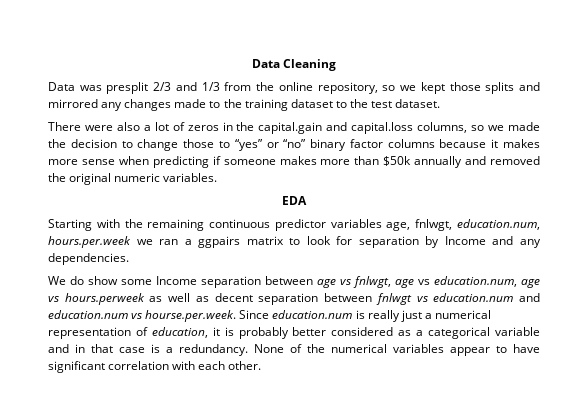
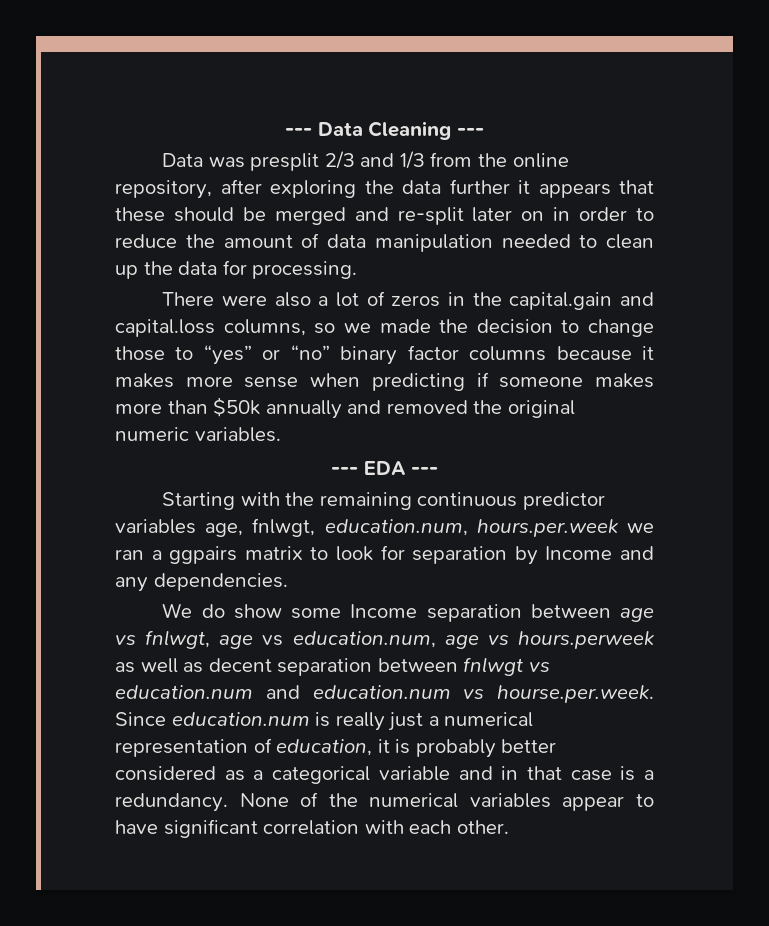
(251, 63) none -> [285,128,313,136] ---
(337, 65) none -> [456,128,484,136] ---
[382,82,540,94] [48,99,441,111] so we kept those splits and mirrored any changes made to the training dataset to the test dataset. -> [220,179,654,198] [115,207,654,225] [115,233,654,252] [115,260,358,279] after exploring the data further it appears that these should be merged and re-split later on in order to reduce the amount of data manipulation needed to clean up the data for processing.
(218, 177) none -> [330,467,358,475] ---
(307, 200) none -> [411,467,439,475] ---

